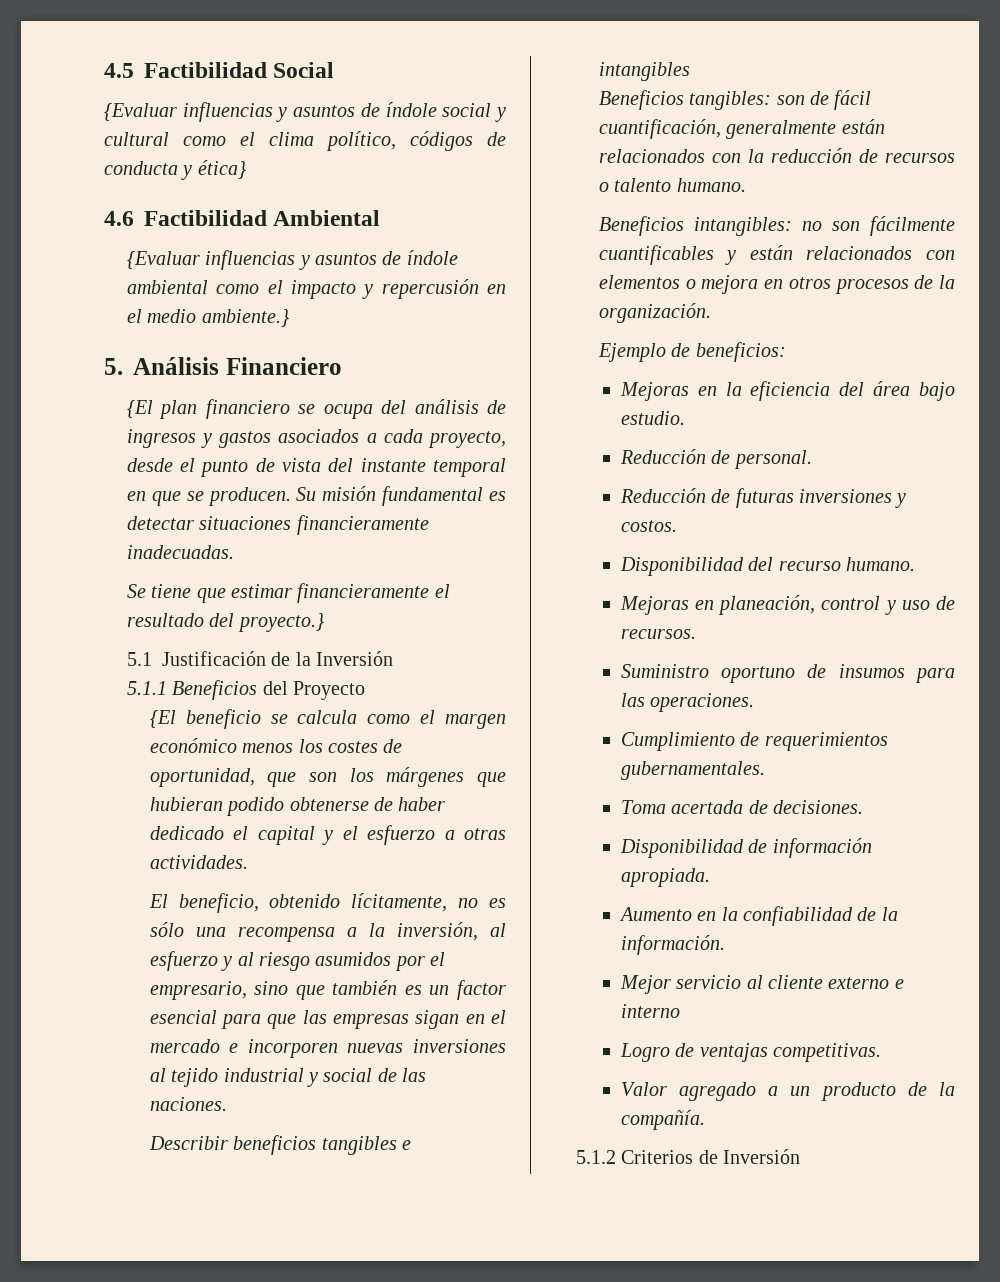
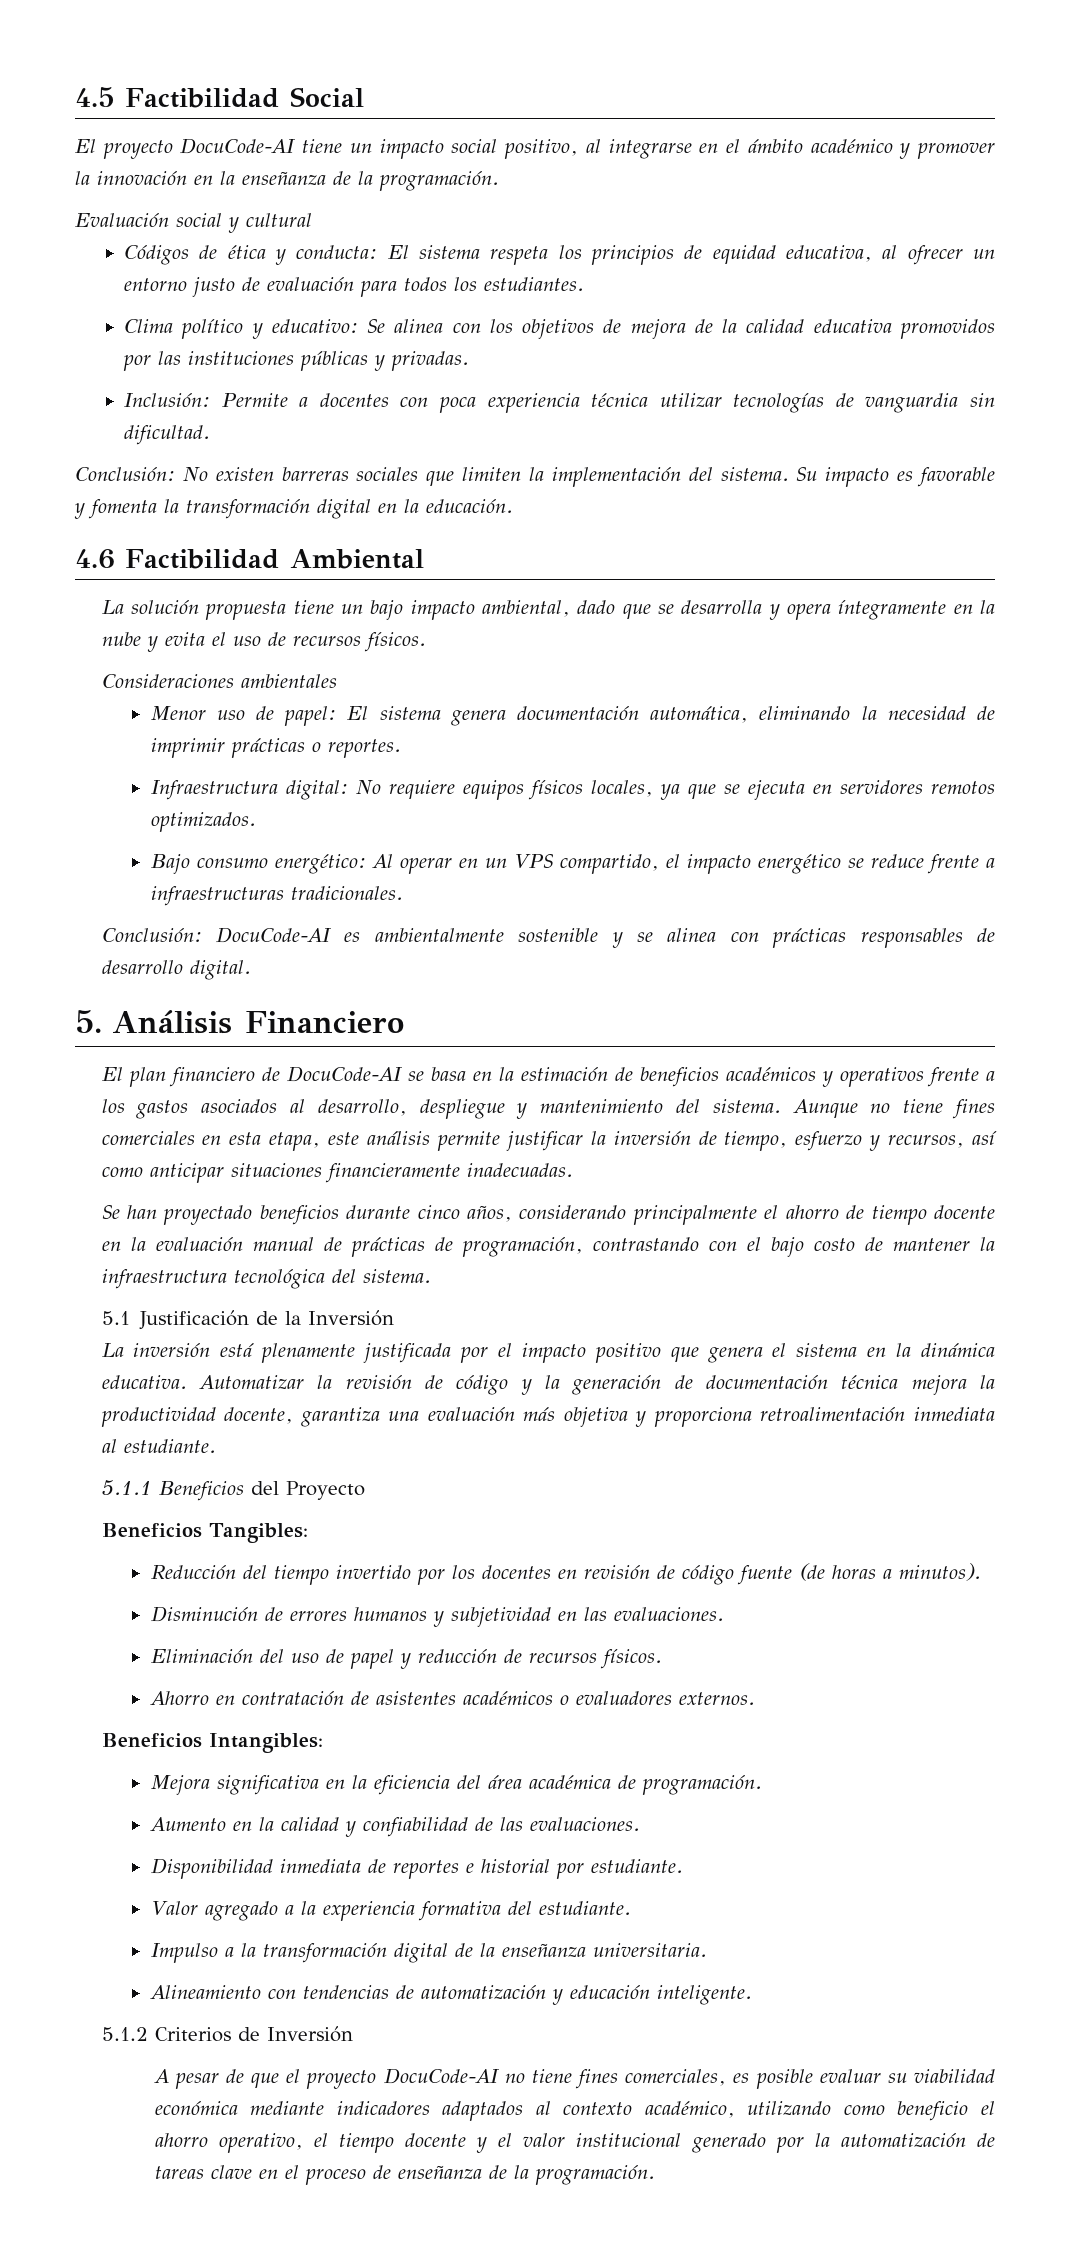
[104,102,507,122] [104,131,506,151] [104,160,246,180] [104,210,381,226] [126,250,458,270] [126,279,506,299] [126,309,289,327] {Evaluar influencias y asuntos de índole social y cultural como el clima político, códigos de conducta y ética} // 4.6 Factibilidad Ambiental // {Evaluar influencias y asuntos de índole ambiental como el impacto y repercusión en el medio ambiente.} -> [75,138,996,159] [75,171,499,191] [75,213,312,233] [124,245,995,265] [124,277,585,297] [124,319,996,339] [123,351,470,371] [124,393,995,413] [124,425,211,445] [75,467,995,487] [74,499,513,519] [75,549,425,569] [101,600,996,620] [101,632,426,652] [101,674,337,688] [150,706,995,726] [150,738,401,758] [150,780,995,800] [150,812,256,832] [150,854,996,874] [150,886,403,906] [101,927,995,948] [101,960,251,980] El proyecto DocuCode-AI tiene un impacto social positivo, al integrarse en el ámbito académico y promover la innovación en la enseñanza de la programación. // Evaluación social y cultural // Códigos de ética y conducta: El sistema respeta los principios de equidad educativa, al ofrecer un entorno justo de evaluación para todos los estudiantes. // Clima político y educativo: Se alinea con los objetivos de mejora de la calidad educativa promovidos por las instituciones públicas y privadas. // Inclusión: Permite a docentes con poca experiencia técnica utilizar tecnologías de vanguardia sin dificultad. // Conclusión: No existen barreras sociales que limiten la implementación del sistema. Su impacto es favorable y fomenta la transformación digital en la educación. // 4.6 Factibilidad Ambiental // La solución propuesta tiene un bajo impacto ambiental, dado que se desarrolla y opera íntegramente en la nube y evita el uso de recursos físicos. // Consideraciones ambientales // Menor uso de papel: El sistema genera documentación automática, eliminando la necesidad de imprimir prácticas o reportes. // Infraestructura digital: No requiere equipos físicos locales, ya que se ejecuta en servidores remotos optimizados. // Bajo consumo energético: Al operar en un VPS compartido, el impacto energético se reduce frente a infraestructuras tradicionales. // Conclusión: DocuCode-AI es ambientalmente sostenible y se alinea con prácticas responsables de desarrollo digital.
[126,400,153,418] {El -> [101,1067,123,1081] El
[298,399,507,419] [126,429,506,448] [126,458,506,477] [126,486,506,506] [126,515,429,535] [126,545,234,559] [126,583,450,603] [126,613,324,632] se ocupa del análisis de ingresos y gastos asociados a cada proyecto, desde el punto de vista del instante temporal en que se producen. Su misión fundamental es detectar situaciones financieramente inadecuadas. // Se tiene que estimar financieramente el resultado del proyecto.} -> [261,1066,996,1087] [101,1099,995,1119] [101,1131,998,1151] [101,1163,573,1183] [101,1205,995,1225] [101,1237,995,1257] [101,1269,431,1289] de DocuCode-AI se basa en la estimación de beneficios académicos y operativos frente a los gastos asociados al desarrollo, despliegue y mantenimiento del sistema. Aunque no tiene fines comerciales en esta etapa, este análisis permite justificar la inversión de tiempo, esfuerzo y recursos, así como anticipar situaciones financieramente inadecuadas. // Se han proyectado beneficios durante cinco años, considerando principalmente el ahorro de tiempo docente en la evaluación manual de prácticas de programación, contrastando con el bajo costo de mantener la infraestructura tecnológica del sistema.
[126,680,366,700] [149,709,506,729] [149,738,403,753] [149,767,506,787] [149,797,446,816] [149,825,506,845] [149,855,248,869] [148,893,506,913] [149,922,506,942] [149,951,446,971] [149,980,507,1000] [149,1010,507,1029] [149,1039,506,1058] [149,1068,427,1087] [149,1097,227,1111] [148,1135,411,1155] [598,62,690,81] [598,90,872,110] [598,119,885,139] [598,148,955,163] [598,178,746,192] [598,216,955,236] [598,245,955,265] [598,275,955,294] [598,303,711,323] [597,342,786,362] [619,382,689,401] 5.1.1 Beneficios del Proyecto // {El beneficio se calcula como el margen económico menos los costes de oportunidad, que son los márgenes que hubieran podido obtenerse de haber dedicado el capital y el esfuerzo a otras actividades. // El beneficio, obtenido lícitamente, no es sólo una recompensa a la inversión, al esfuerzo y al riesgo asumidos por el empresario, sino que también es un factor esencial para que las empresas sigan en el mercado e incorporen nuevas inversiones al tejido industrial y social de las naciones. // Describir beneficios tangibles e intangibles // Beneficios tangibles: son de fácil cuantificación, generalmente están relacionados con la reducción de recursos o talento humano. // Beneficios intangibles: no son fácilmente cuantificables y están relacionados con elementos o mejora en otros procesos de la organización. // Ejemplo de beneficios: // Mejoras -> [101,1343,996,1363] [101,1375,995,1395] [100,1407,995,1427] [101,1439,216,1453] [101,1480,365,1501] [101,1523,309,1543] [150,1563,981,1585] [150,1606,724,1627] [150,1649,662,1669] [149,1691,755,1705] [101,1733,323,1753] [150,1775,319,1795] La inversión está plenamente justificada por el impacto positivo que genera el sistema en la dinámica educativa. Automatizar la revisión de código y la generación de documentación técnica mejora la productividad docente, garantiza una evaluación más objetiva y proporciona retroalimentación inmediata al estudiante. // 5.1.1 Beneficios del Proyecto // Beneficios Tangibles: // Reducción del tiempo invertido por los docentes en revisión de código fuente (de horas a minutos). // Disminución de errores humanos y subjetividad en las evaluaciones. // Eliminación del uso de papel y reducción de recursos físicos. // Ahorro en contratación de asistentes académicos o evaluadores externos. // Beneficios Intangibles: // Mejora significativa
[919,382,955,401] [620,411,685,425] [619,449,812,469] [619,488,907,508] [620,520,677,532] [619,557,915,576] [619,595,955,615] [620,629,696,639] [620,664,955,683] [620,693,755,712] [620,732,888,751] [620,761,765,780] [620,800,863,814] [619,838,872,858] [620,868,710,887] [618,906,898,926] [620,935,725,955] [619,975,904,994] [620,1004,680,1018] [619,1043,881,1062] [620,1082,955,1101] [620,1110,705,1130] [575,1149,801,1164] bajo estudio. // Reducción de personal. // Reducción de futuras inversiones y costos. // Disponibilidad del recurso humano. // Mejoras en planeación, control y uso de recursos. // Suministro oportuno de insumos para las operaciones. // Cumplimiento de requerimientos gubernamentales. // Toma acertada de decisiones. // Disponibilidad de información apropiada. // Aumento en la confiabilidad de la información. // Mejor servicio al cliente externo e interno // Logro de ventajas competitivas. // Valor agregado a un producto de la compañía. // 5.1.2 Criterios de Inversión -> [528,1775,762,1795] [149,1817,640,1837] [150,1858,683,1879] [150,1901,631,1921] [150,1943,707,1963] [149,1985,752,2005] [101,2026,353,2042] [153,2068,996,2089] [154,2101,995,2121] [154,2133,996,2153] [154,2165,655,2185] académica de programación. // Aumento en la calidad y confiabilidad de las evaluaciones. // Disponibilidad inmediata de reportes e historial por estudiante. // Valor agregado a la experiencia formativa del estudiante. // Impulso a la transformación digital de la enseñanza universitaria. // Alineamiento con tendencias de automatización y educación inteligente. // 5.1.2 Criterios de Inversión // A pesar de que el proyecto DocuCode-AI no tiene fines comerciales, es posible evaluar su viabilidad económica mediante indicadores adaptados al contexto académico, utilizando como beneficio el ahorro operativo, el tiempo docente y el valor institucional generado por la automatización de tareas clave en el proceso de enseñanza de la programación.

